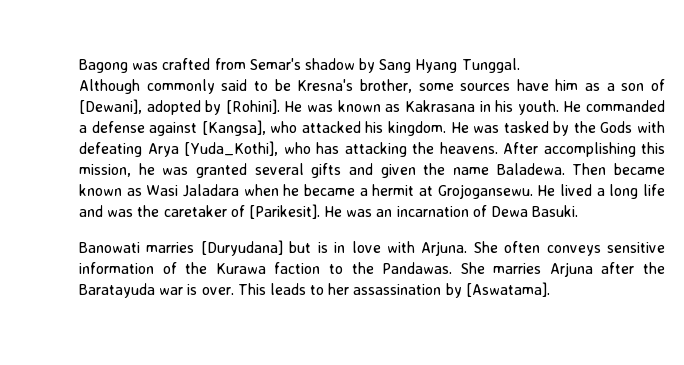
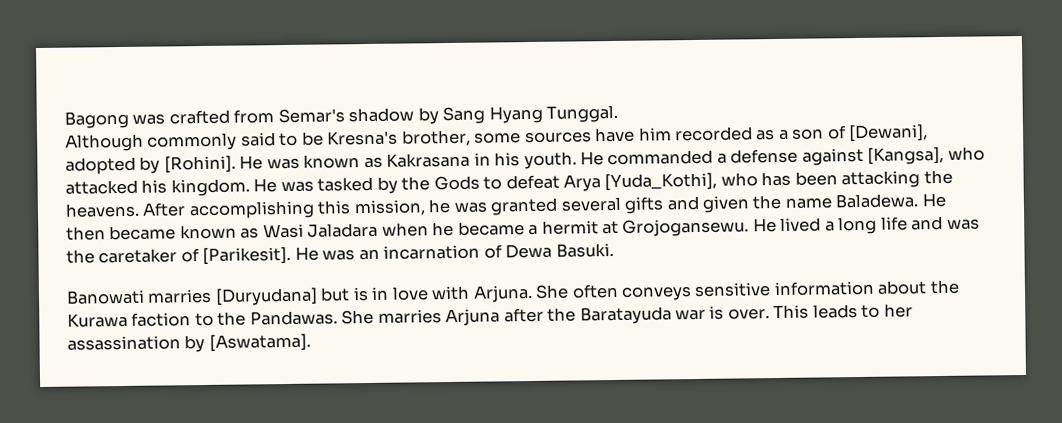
(579, 85) none -> [674,126,754,142] recorded
[636,121,665,133] [79,142,142,157] with defeating -> [483,174,560,190] to defeat
(339, 148) none -> [794,171,838,186] been
[572,163,607,175] Then -> [921,192,946,208] [66,226,106,241] He then
[162,262,177,274] of -> [877,280,928,295] about

